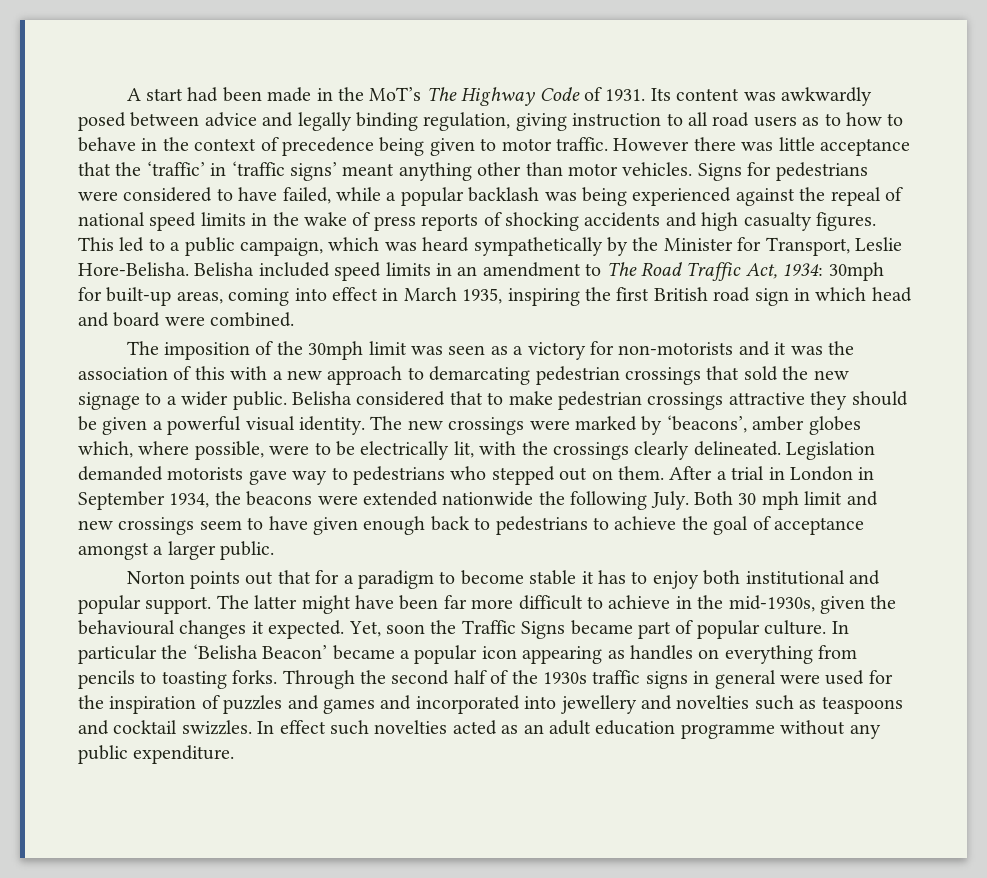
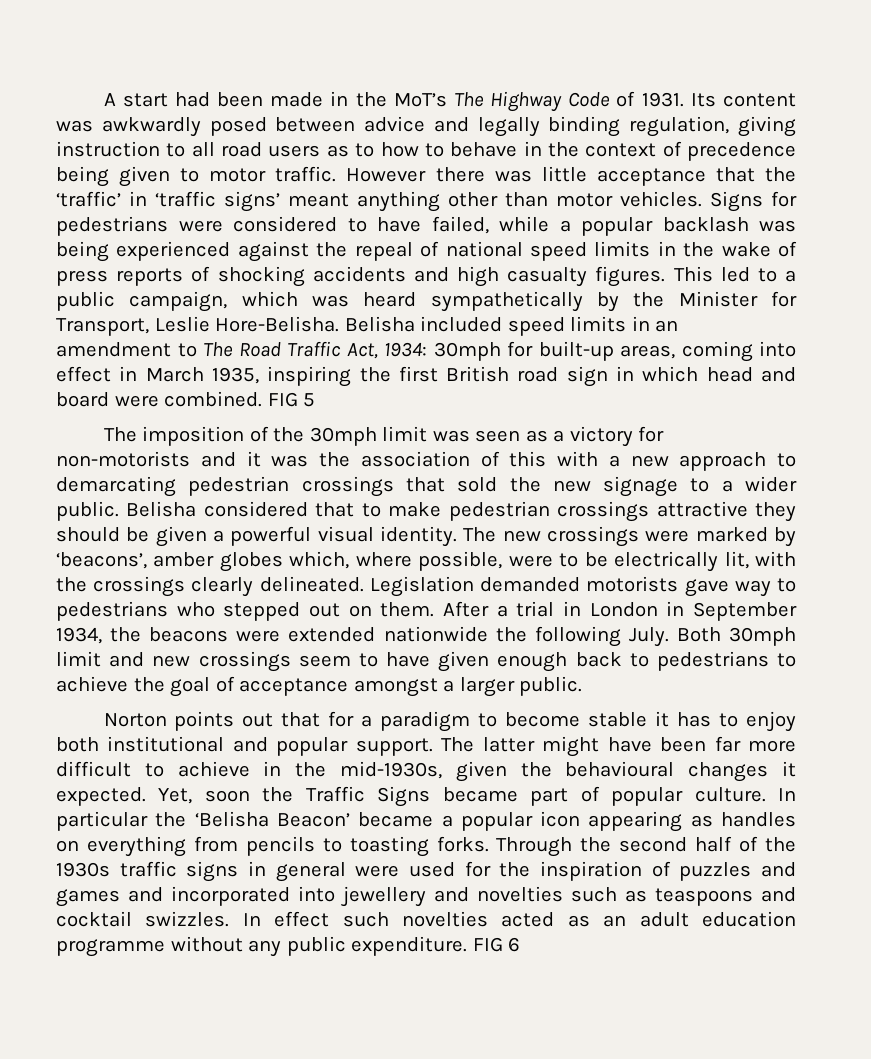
(295, 319) none -> [267,392,316,407] FIG 5
[738,491,799,510] 30 mph -> [729,627,797,646] 30mph
(235, 754) none -> [472,937,521,952] FIG 6

